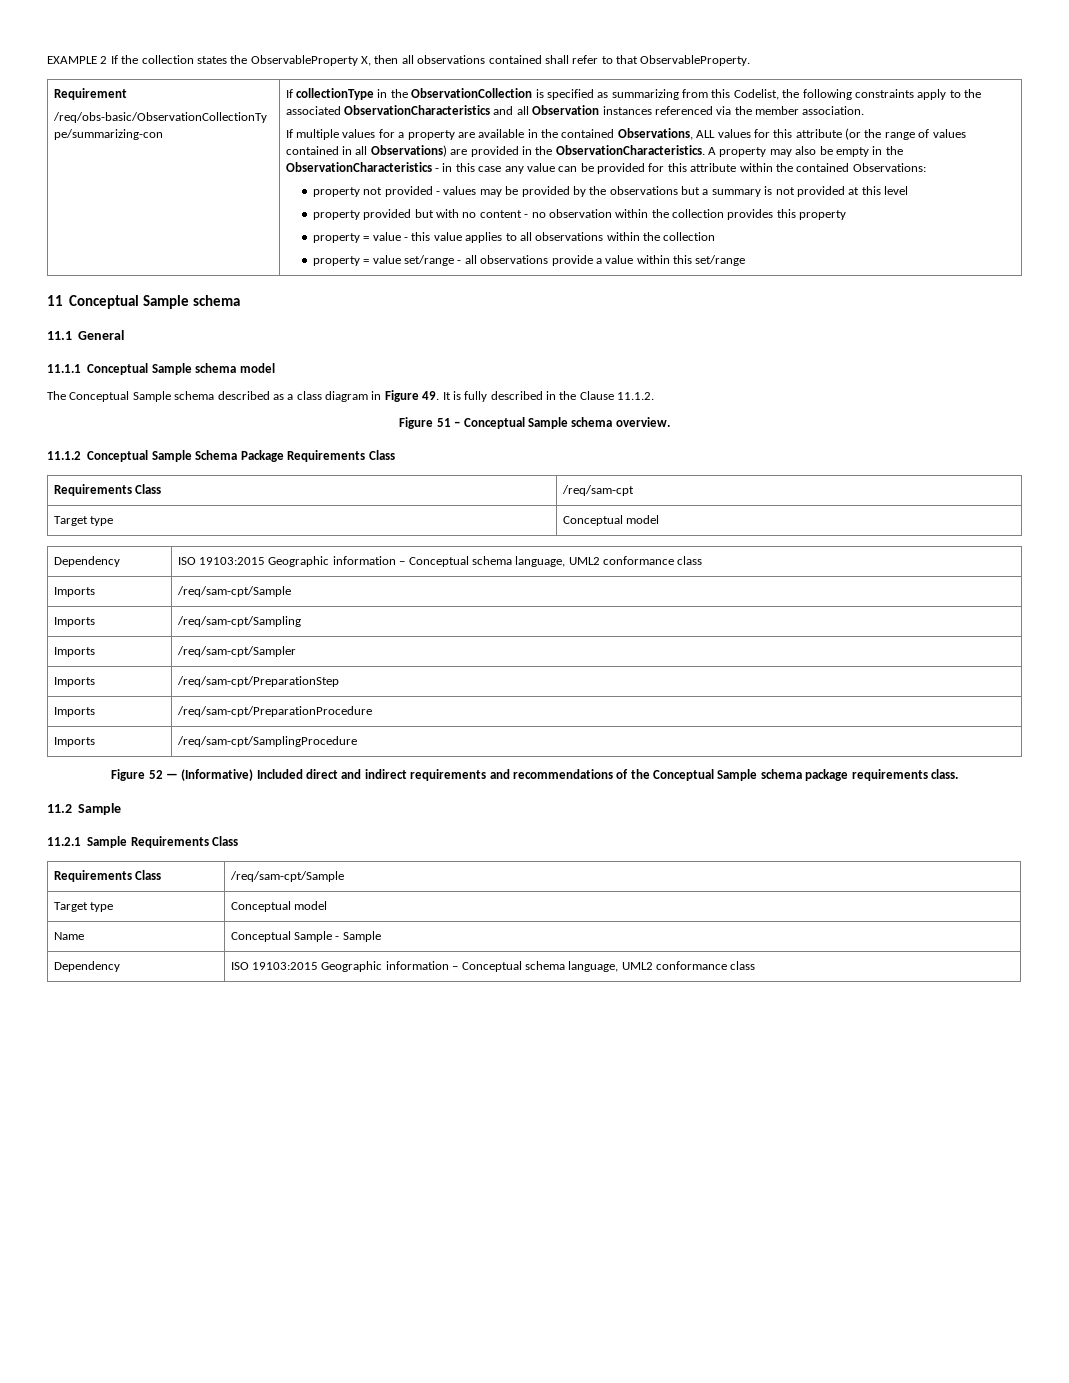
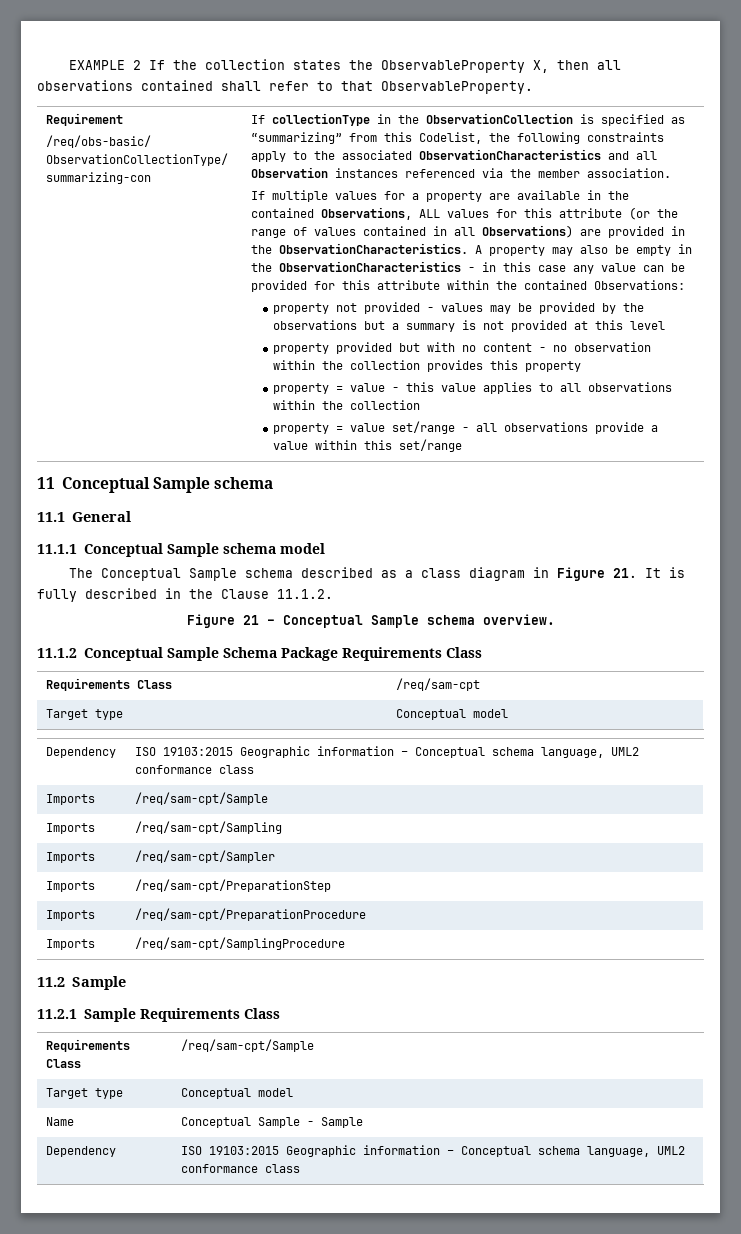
[611,89,679,100] summarizing -> [251,132,343,144] “summarizing”
[422,391,440,400] 49. -> [612,568,637,578] 21.
[436,418,451,427] 51 -> [242,615,259,625] 21
[111,769,958,781] // Figure 52 — (Informative) Included direct and indirect requirements and recommendations of the Conceptual Sample schema package requirements class. -> (346, 943) none

